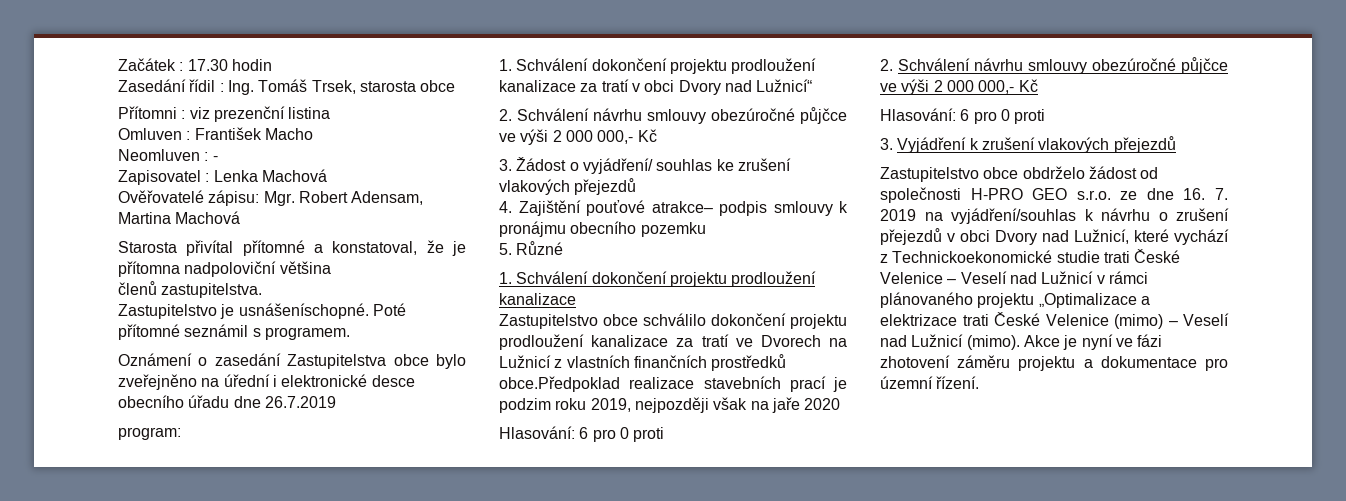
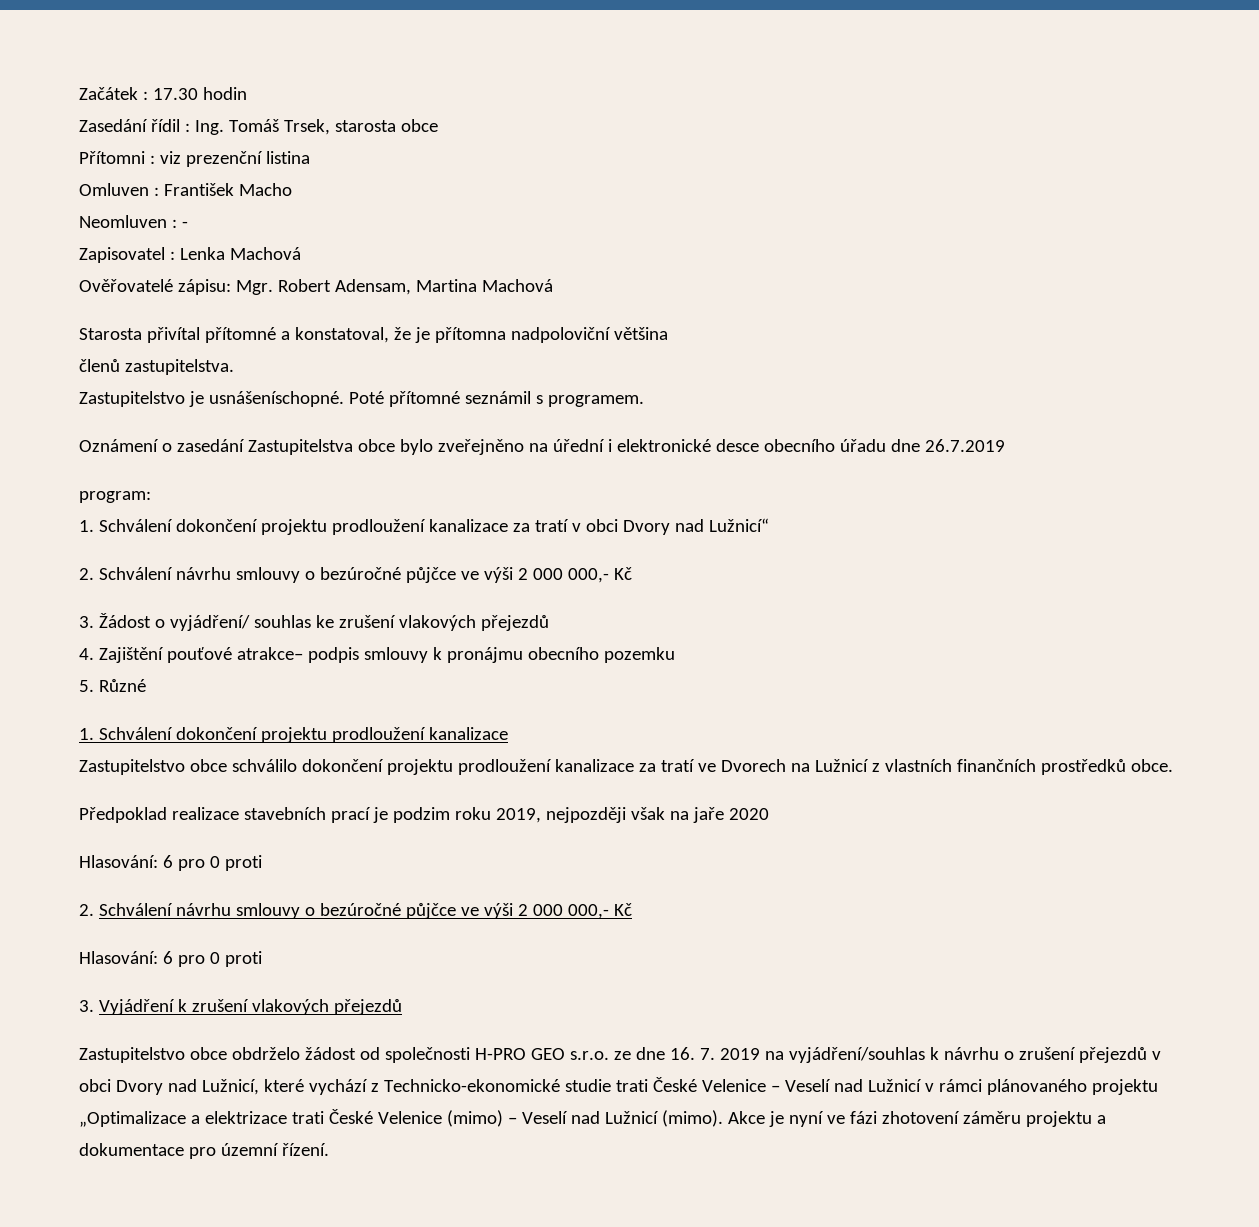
[711,108,795,121] obezúročné -> [304,567,401,580] o bezúročné
[499,376,620,392] obce.Předpoklad -> [1130,759,1173,772] [79,807,167,823] obce. // Předpoklad
[1092,58,1176,71] obezúročné -> [304,903,401,916] o bezúročné
[892,250,1053,263] Technickoekonomické -> [383,1079,560,1092] Technicko-ekonomické

